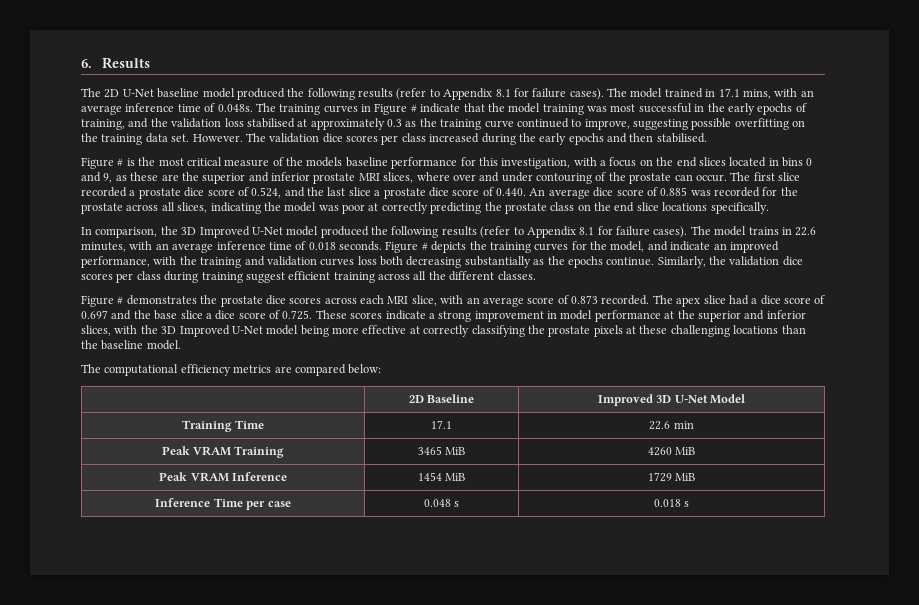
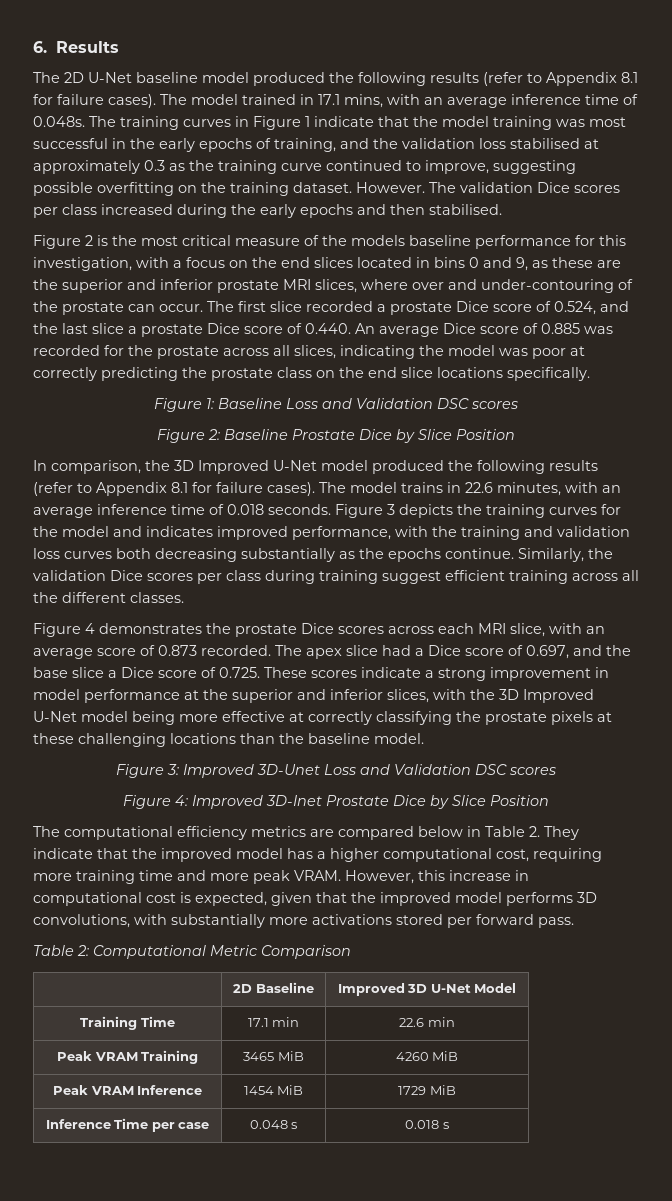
[410,104,417,112] # -> [305,116,310,127] 1
[145,133,190,143] data set. -> [293,182,352,193] dataset.
[322,133,343,143] dice -> [537,182,570,193] Dice
[117,158,124,166] # -> [85,235,93,246] 2
[501,172,592,184] under contouring -> [481,279,614,293] under-contouring
[184,187,205,197] dice -> [456,301,489,312] Dice
[428,187,449,197] dice -> [207,323,240,334] Dice
[593,187,614,197] dice -> [443,323,476,334] Dice
(769, 208) none -> [154,398,518,412] [157,429,515,443] // Figure 1: Baseline Loss and Validation DSC scores // Figure 2: Baseline Prostate Dice by Slice Position
[421,242,428,250] # -> [387,504,395,515] 3
[610,241,727,252] model, and indicate an -> [62,526,213,537] model and indicates
[320,256,377,266] curves loss -> [33,548,112,559] loss curves
[782,256,803,266] dice -> [110,570,143,581] Dice
[117,296,124,304] # -> [85,623,95,634] 4
[265,295,286,305] dice -> [301,623,334,634] Dice
[760,295,826,305] [81,310,108,319] dice score of 0.697 -> [428,645,569,659] Dice score of 0.697,
[215,310,236,320] dice -> [121,667,154,678] Dice
(181, 345) none -> [116,764,556,778] [123,795,549,809] // Figure 3: Improved 3D-Unet Loss and Validation DSC scores // Figure 4: Improved 3D-Inet Prostate Dice by Slice Position
[348,364,382,374] below: -> [418,826,579,840] [33,848,602,862] [33,870,529,884] [33,892,597,906] [33,914,574,928] [33,945,351,959] below in Table 2. They indicate that the improved model has a higher computational cost, requiring more training time and more peak VRAM. However, this increase in computational cost is expected, given that the improved model performs 3D convolutions, with substantially more activations stored per forward pass. // Table 2: Computational Metric Comparison
(452, 424) none -> [272,1017,300,1027] min

